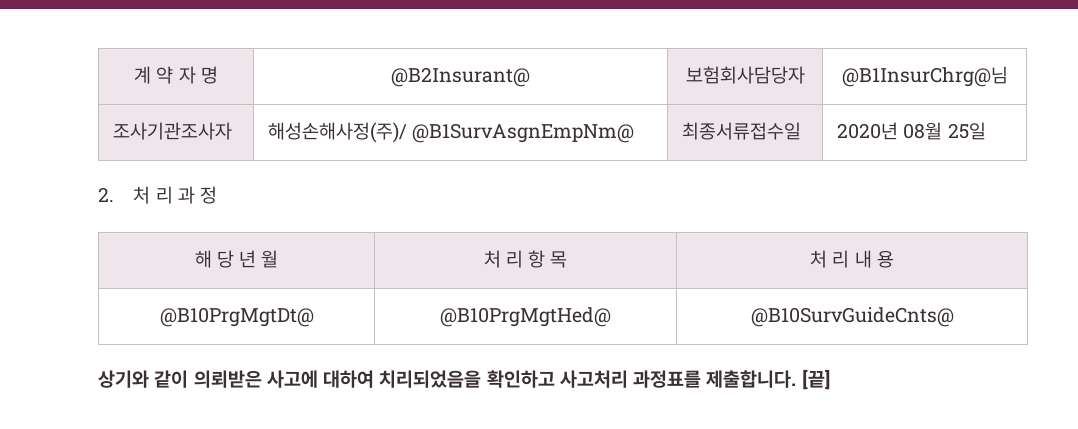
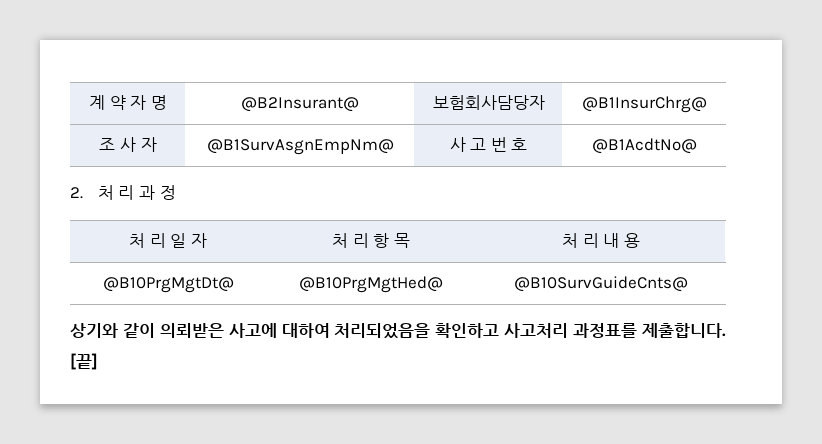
[841,66,1008,87] [112,122,232,140] [267,122,635,143] [681,122,801,140] [836,122,986,140] @B1InsurChrg@님 // 조사기관조사자 | 해성손해사정(주)/ @B1SurvAsgnEmpNm@ | 최종서류접수일 | 2020년 08월 25일 -> [581,96,707,113] [99,137,157,152] [206,139,394,155] [449,137,528,152] [591,138,697,154] @B1InsurChrg@ // 조 사 자 | @B1SurvAsgnEmpNm@ | 사 고 번 호 | @B1AcdtNo@
[194,250,279,268] 해 당 년 월 -> [129,233,207,248] 처 리 일 자
[379,370,482,388] 치리되었음을 -> [334,323,431,339] 처리되었음을

